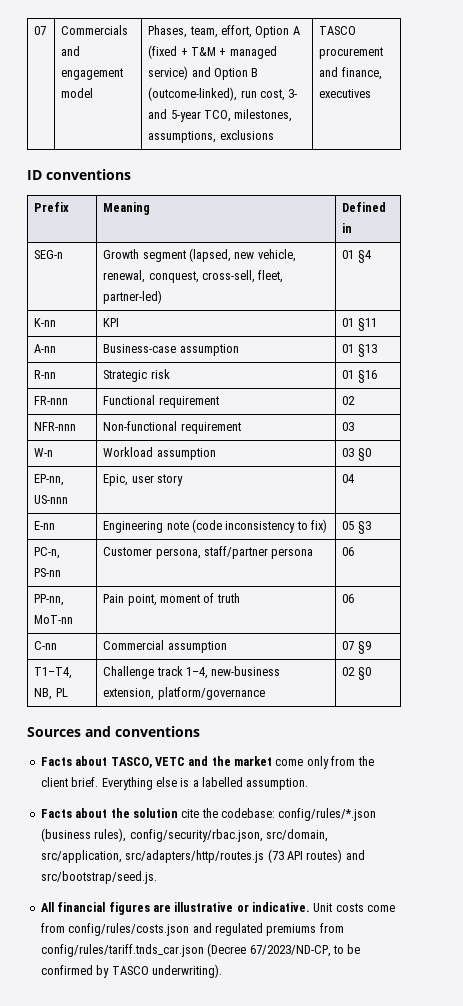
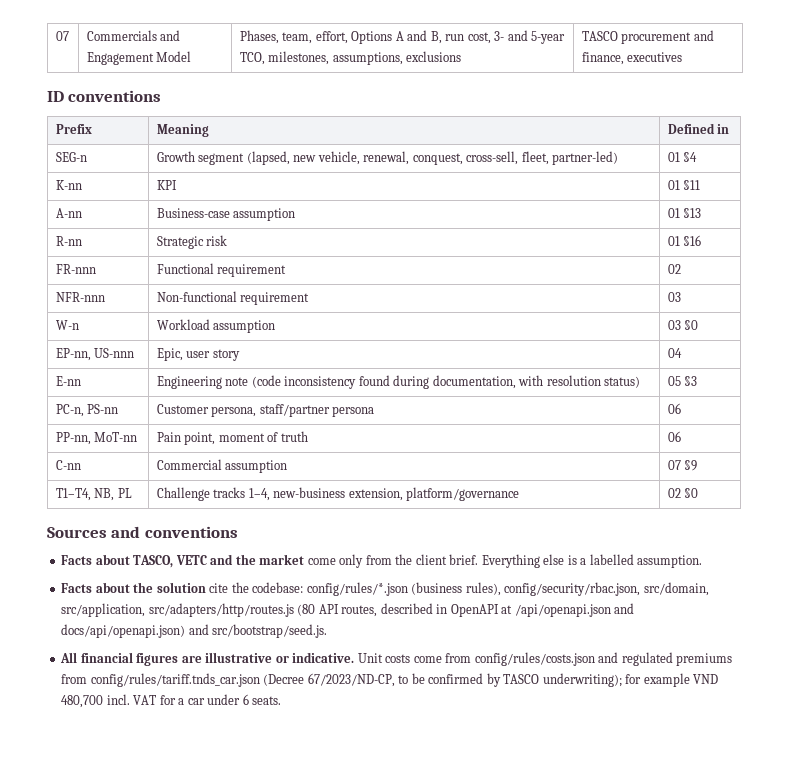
[61,68,124,80] [61,88,94,98] engagement model -> [86,51,192,65] Engagement Model
[255,26,300,38] [148,45,277,59] [148,66,259,80] [148,87,238,101] Option A (fixed + T&M + managed service) and Option B (outcome-linked), -> [351,30,442,44] Options A and B,
[296,519,328,533] to fix) -> [358,375,641,389] found during documentation, with resolution status)
[156,666,183,676] track -> [213,487,246,498] tracks
[267,849,343,863] (73 API routes) -> [297,603,635,617] [61,624,186,638] (80 API routes, described in OpenAPI at /api/openapi.json and docs/api/openapi.json)
[151,964,222,978] underwriting). -> [542,673,719,687] [61,694,282,708] underwriting); for example VND 480,700 incl. VAT for a car under 6 seats.

